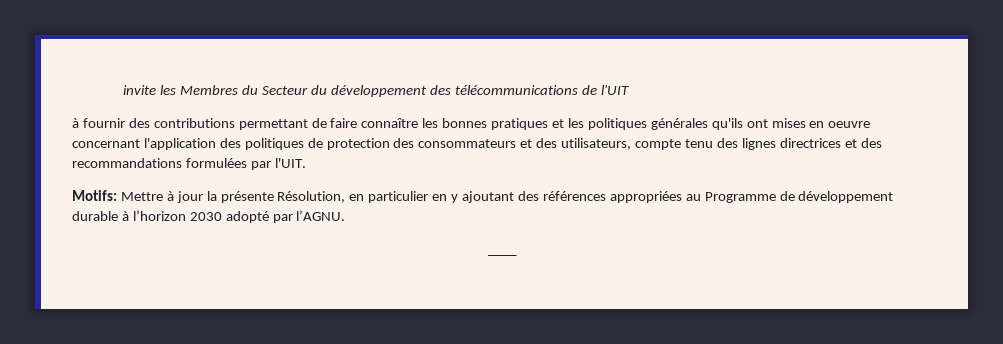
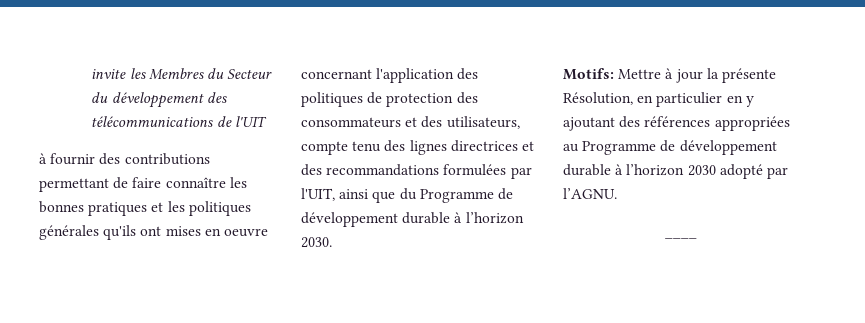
[274,158,306,168] l'UIT. -> [301,188,513,203] [301,212,524,227] [301,237,332,248] l'UIT, ainsi que du Programme de développement durable à l’horizon 2030.

